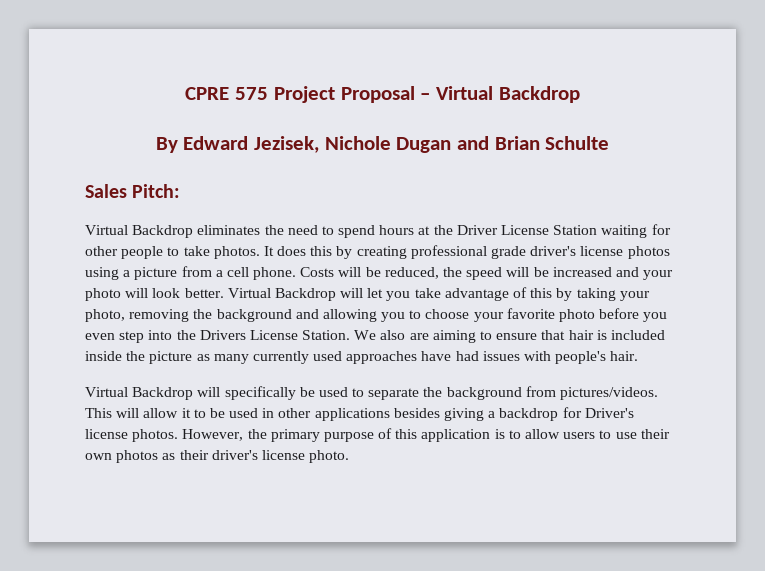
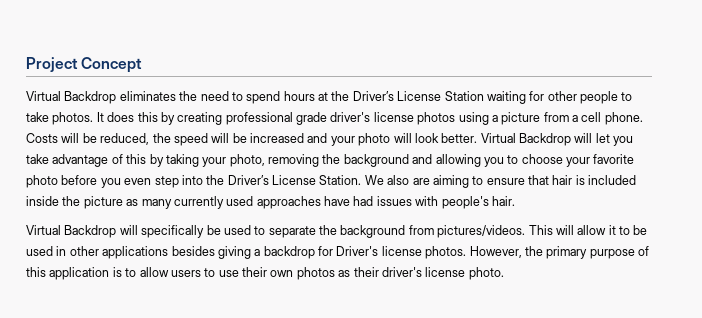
[185,86,580,103] [155,136,610,153] [85,184,181,198] CPRE 575 Project Proposal – Virtual Backdrop // By Edward Jezisek, Nichole Dugan and Brian Schulte // Sales Pitch: -> [26,57,143,73] Project Concept
[456,225,498,235] Driver -> [352,91,394,101] Driver’s
[199,330,246,340] Drivers -> [227,175,269,185] Driver’s

